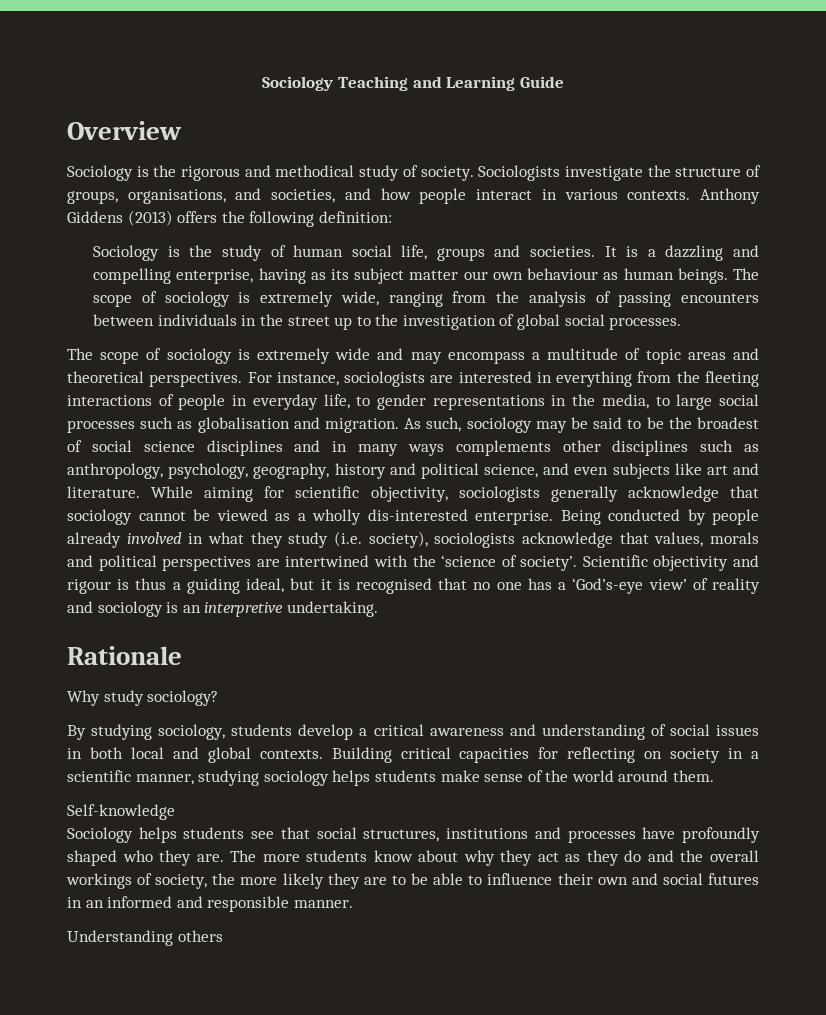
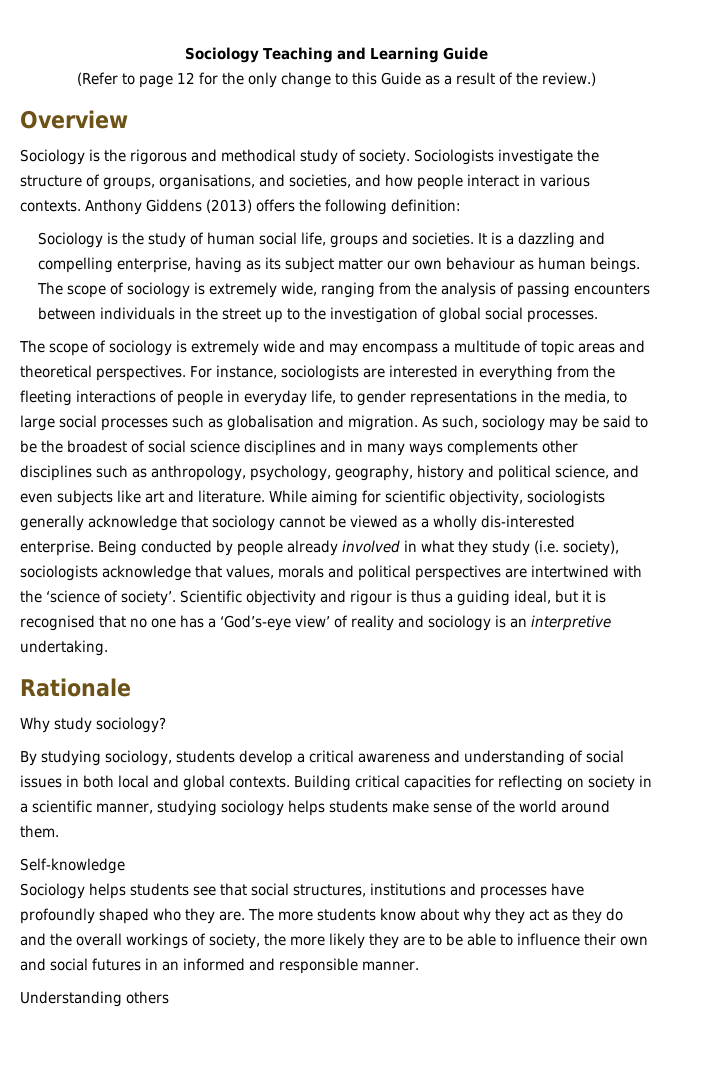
(564, 82) none -> [76,72,596,88] // (Refer to page 12 for the only change to this Guide as a result of the review.)

